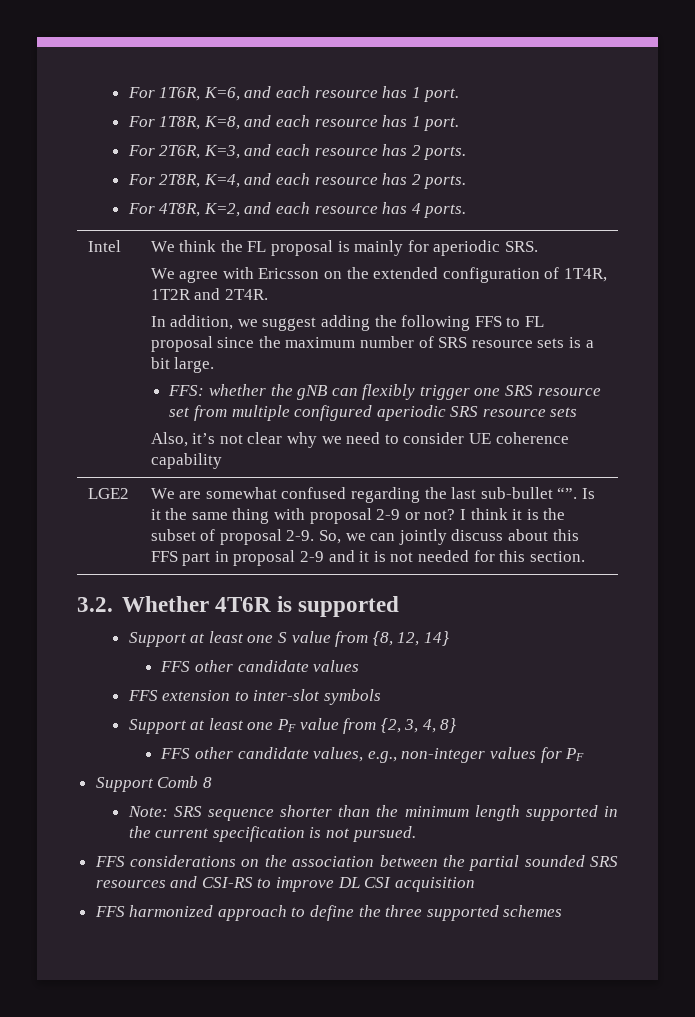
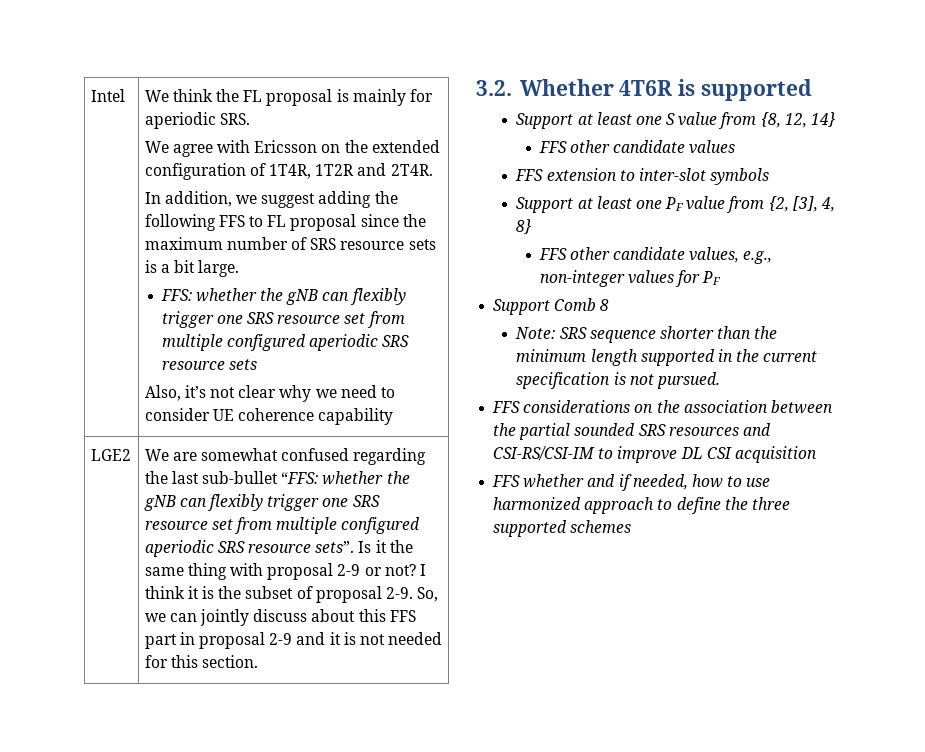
[127,86,460,102] [127,115,460,131] [127,144,467,160] [127,173,467,189] [127,202,467,218] For 1T6R, K=6, and each resource has 1 port. // For 1T8R, K=8, and each resource has 1 port. // For 2T6R, K=3, and each resource has 2 ports. // For 2T8R, K=4, and each resource has 2 ports. // For 4T8R, K=2, and each resource has 4 ports. // -> (90, 95) none
[557,487,578,499] “”. -> [281,471,410,485] [143,494,380,511] [144,517,421,534] [144,540,355,557] “FFS: whether the gNB can flexibly trigger one SRS resource set from multiple configured aperiodic SRS resource sets”.
[404,719,419,733] 3, -> [792,196,818,212] [3],
[201,877,253,888] CSI-RS -> [493,446,596,461] CSI-RS/CSI-IM
(125, 911) none -> [523,474,771,491] whether and if needed, how to use

